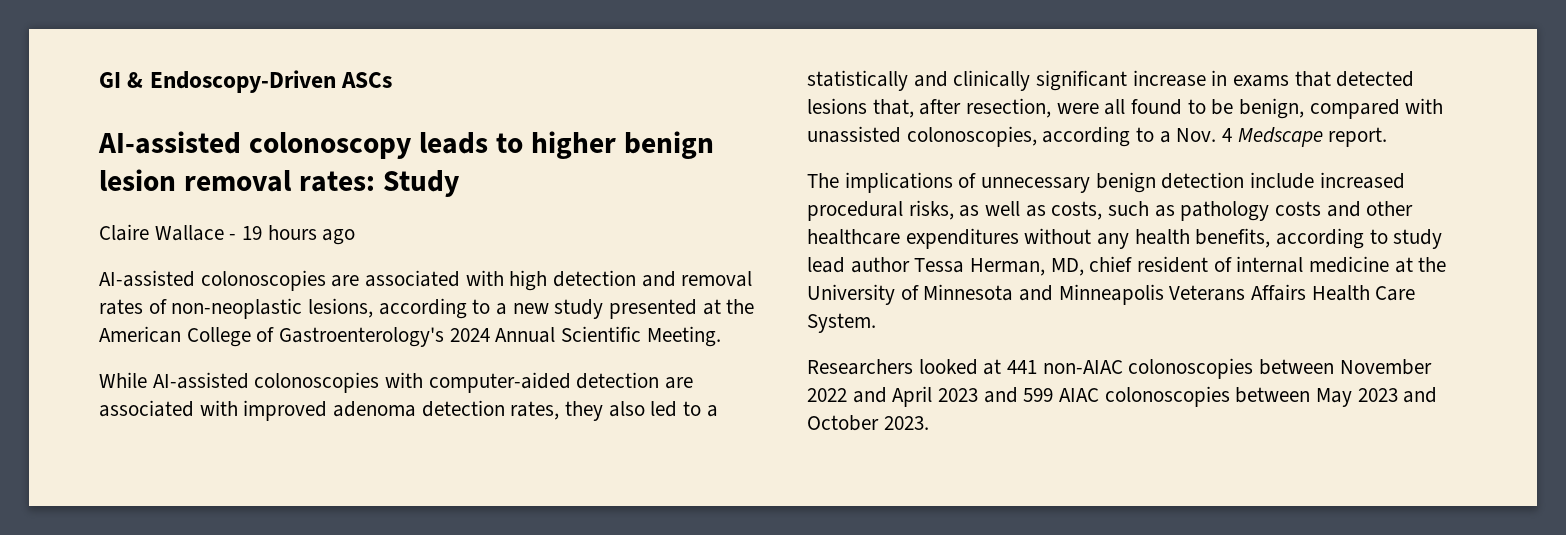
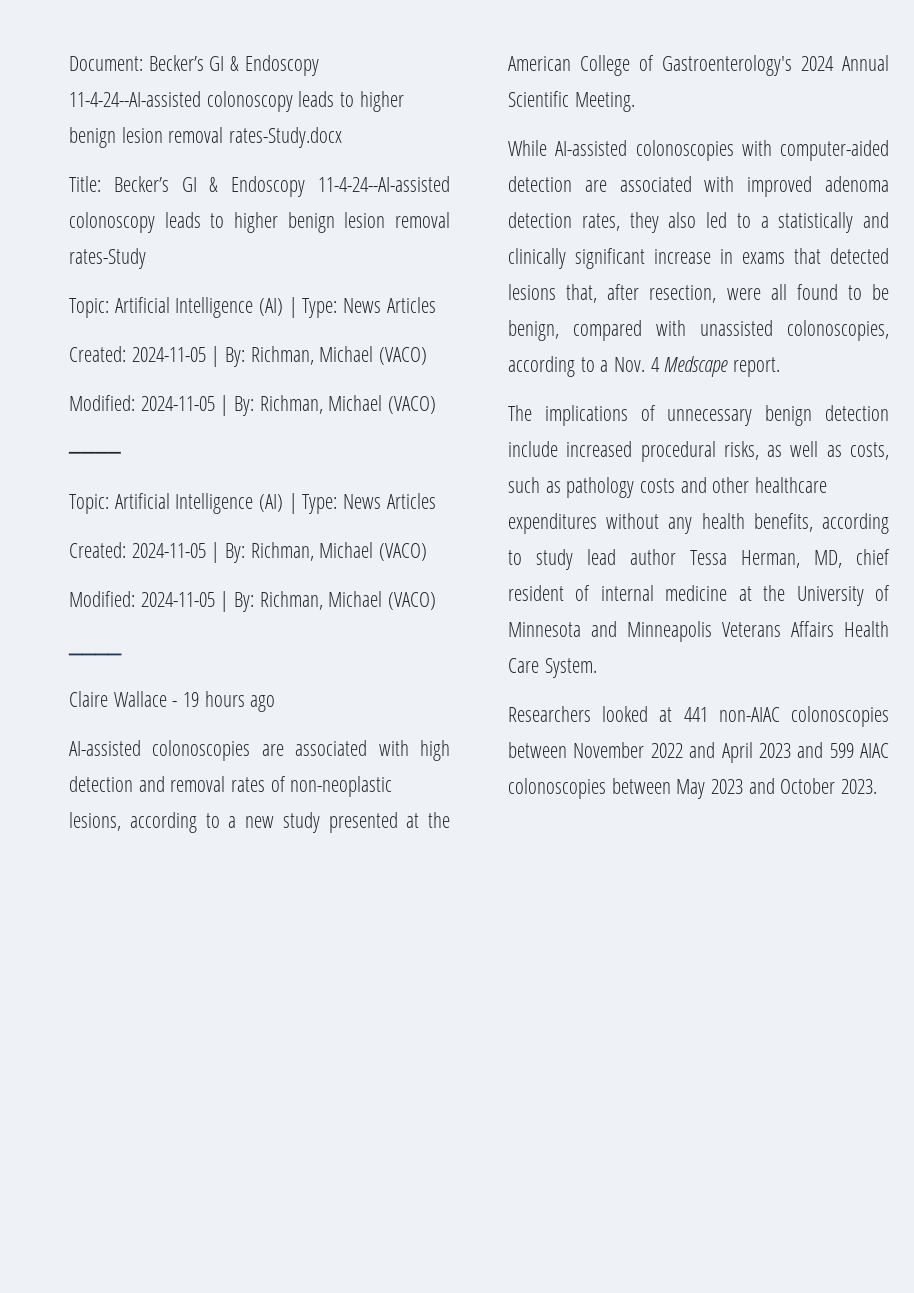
[99,70,393,93] [98,131,714,159] [99,169,459,197] GI & Endoscopy-Driven ASCs // AI-assisted colonoscopy leads to higher benign lesion removal rates: Study -> [69,55,319,76] [69,91,404,112] [69,127,343,148] [69,176,450,197] [69,212,450,233] [69,248,146,269] [69,297,436,318] [69,346,428,367] [69,395,437,416] [68,451,121,460] [69,493,436,514] [69,542,428,563] [69,591,437,612] [68,653,122,662] Document: Becker’s GI & Endoscopy 11-4-24--AI-assisted colonoscopy leads to higher benign lesion removal rates-Study.docx // Title: Becker’s GI & Endoscopy 11-4-24--AI-assisted colonoscopy leads to higher benign lesion removal rates-Study // Topic: Artificial Intelligence (AI) | Type: News Articles // Created: 2024-11-05 | By: Richman, Michael (VACO) // Modified: 2024-11-05 | By: Richman, Michael (VACO) // ──── // Topic: Artificial Intelligence (AI) | Type: News Articles // Created: 2024-11-05 | By: Richman, Michael (VACO) // Modified: 2024-11-05 | By: Richman, Michael (VACO) // ────

